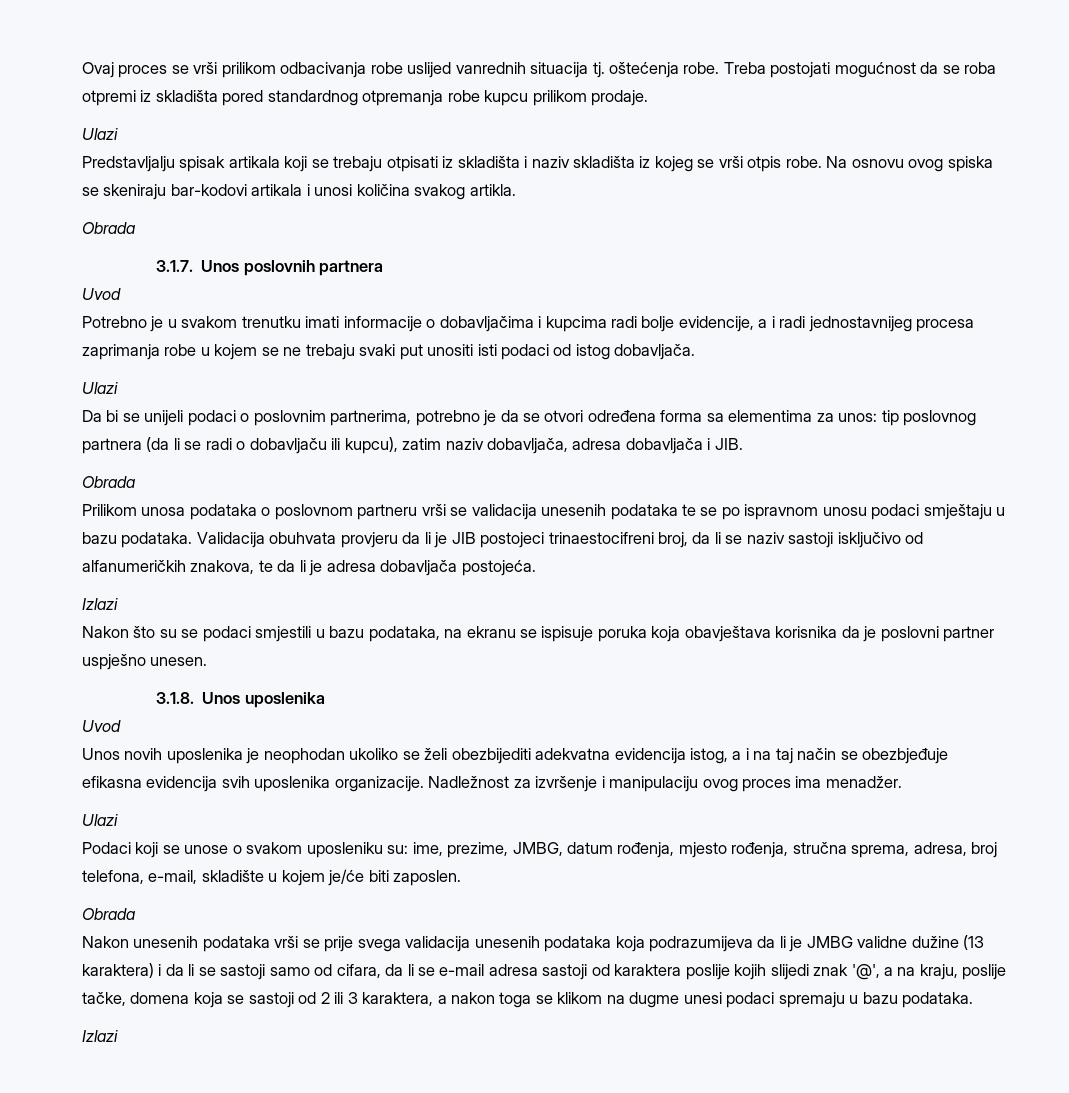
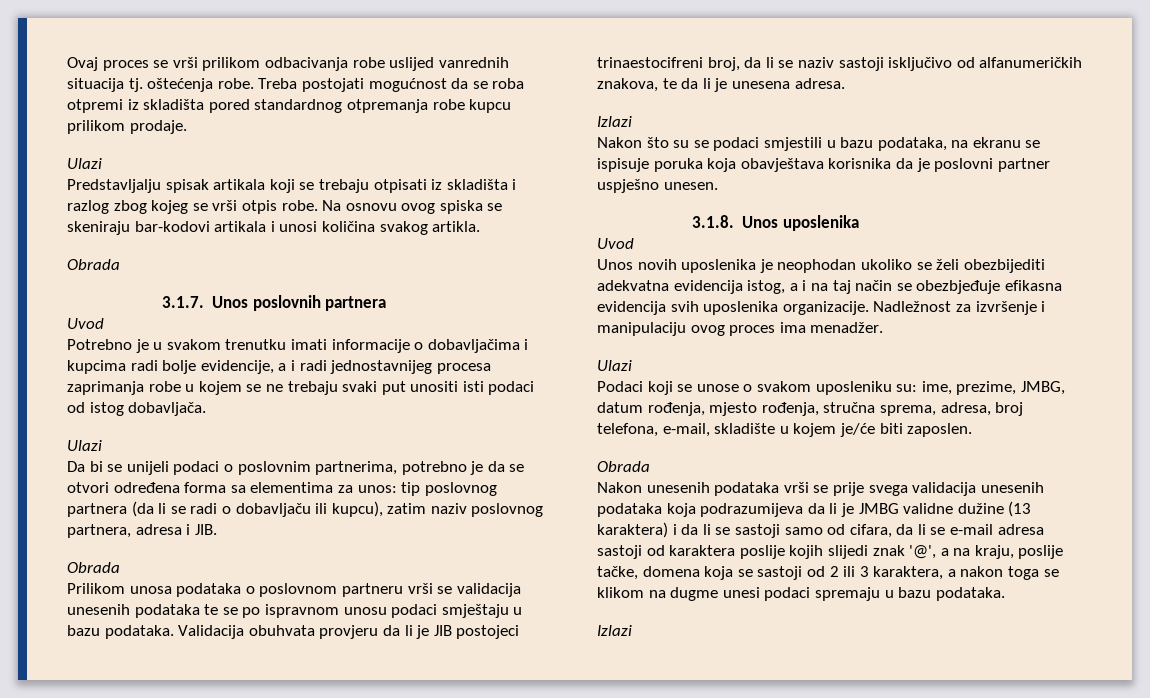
[531,156,651,168] naziv skladišta iz -> [67,200,147,214] razlog zbog
[487,438,703,454] dobavljača, adresa dobavljača -> [471,503,544,517] [67,524,182,538] poslovnog partnera, adresa
[326,560,536,576] adresa dobavljača postojeća. -> [731,78,845,89] unesena adresa.

